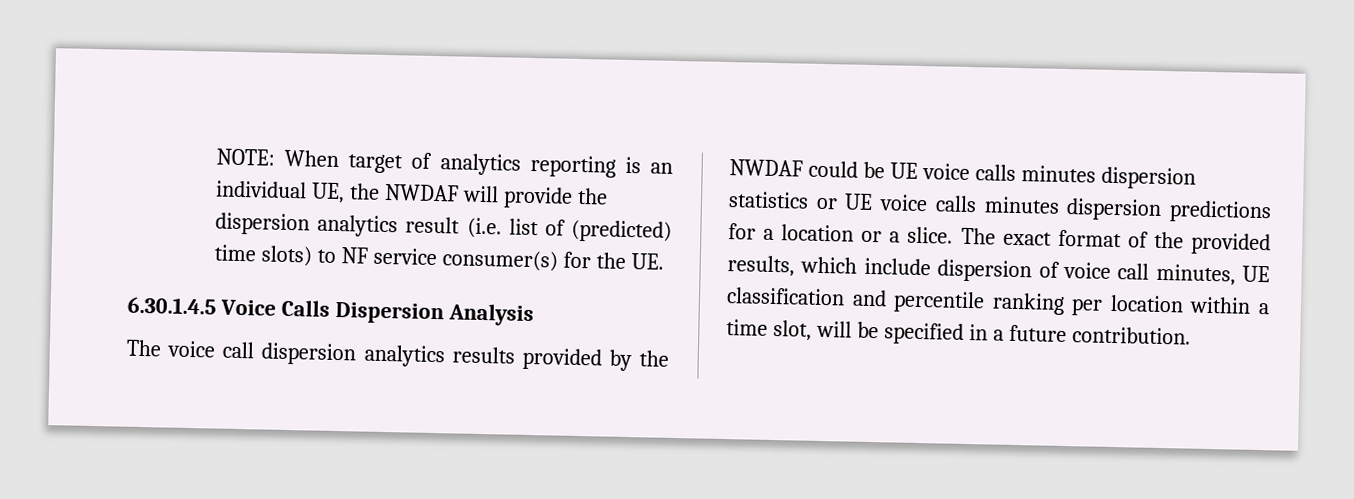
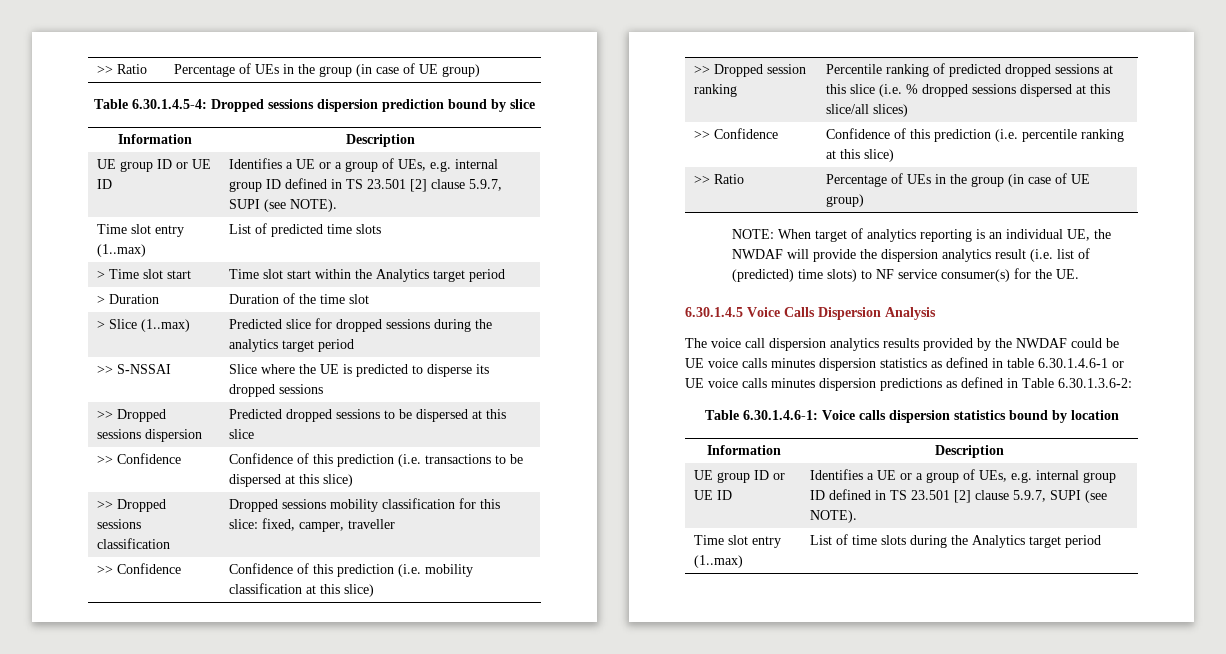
(216, 157) none -> [96,64,147,74] [173,63,480,77] [94,99,535,112] [117,134,192,144] [346,134,415,147] [96,159,211,172] [96,179,112,189] [228,158,498,172] [228,178,502,192] [228,199,337,212] [96,224,184,237] [96,244,146,257] [228,223,381,237] [96,269,191,279] [228,269,505,282] [96,294,159,304] [228,293,369,304] [96,319,190,332] [228,318,492,332] [228,339,354,352] [96,364,171,374] [228,364,489,377] [228,384,323,397] [96,409,166,422] [96,429,202,442] [228,409,506,422] [228,429,254,439] [96,453,181,464] [228,453,523,467] [228,474,353,487] [96,499,166,512] [96,519,141,529] [96,538,170,549] [228,498,500,512] [228,518,395,532] [96,563,181,574] [228,563,473,577] [228,583,374,597] [693,64,806,77] [693,84,737,97] [825,63,1113,77] [825,84,1110,97] [825,104,908,117] [693,128,778,139] [825,128,1124,142] [825,149,894,162] [693,174,744,184] [825,173,1090,187] [825,194,864,207] >> Ratio | Percentage of UEs in the group (in case of UE group) // Table 6.30.1.4.5-4: Dropped sessions dispersion prediction bound by slice // Information | Description // UE group ID or UE ID | Identifies a UE or a group of UEs, e.g. internal group ID defined in TS 23.501 [2] clause 5.9.7, SUPI (see NOTE). // Time slot entry (1..max) | List of predicted time slots // > Time slot start | Time slot start within the Analytics target period // > Duration | Duration of the time slot // > Slice (1..max) | Predicted slice for dropped sessions during the analytics target period // >> S-NSSAI | Slice where the UE is predicted to disperse its dropped sessions // >> Dropped sessions dispersion | Predicted dropped sessions to be dispersed at this slice // >> Confidence | Confidence of this prediction (i.e. transactions to be dispersed at this slice) // >> Dropped sessions classification | Dropped sessions mobility classification for this slice: fixed, camper, traveller // >> Confidence | Confidence of this prediction (i.e. mobility classification at this slice) // >> Dropped session ranking | Percentile ranking of predicted dropped sessions at this slice (i.e. % dropped sessions dispersed at this slice/all slices) // >> Confidence | Confidence of this prediction (i.e. percentile ranking at this slice) // >> Ratio | Percentage of UEs in the group (in case of UE group) //
(809, 200) none -> [931,357,1108,368] as defined in table 6.30.1.4.6-1
[728,223,1271,256] [727,255,1270,286] [726,287,1270,316] [726,319,1191,345] for a location or a slice. The exact format of the provided results, which include dispersion of voice call minutes, UE classification and percentile ranking per location within a time slot, will be specified in a future contribution. -> [946,377,1132,388] [704,410,1119,423] [706,445,781,455] [935,445,1004,458] [693,470,785,483] [693,490,732,500] [809,469,1116,483] [809,489,1107,503] [809,510,857,523] [693,535,781,548] [693,555,743,568] [809,534,1101,548] as defined in Table 6.30.1.3.6-2: // Table 6.30.1.4.6-1: Voice calls dispersion statistics bound by location // Information | Description // UE group ID or UE ID | Identifies a UE or a group of UEs, e.g. internal group ID defined in TS 23.501 [2] clause 5.9.7, SUPI (see NOTE). // Time slot entry (1..max) | List of time slots during the Analytics target period

